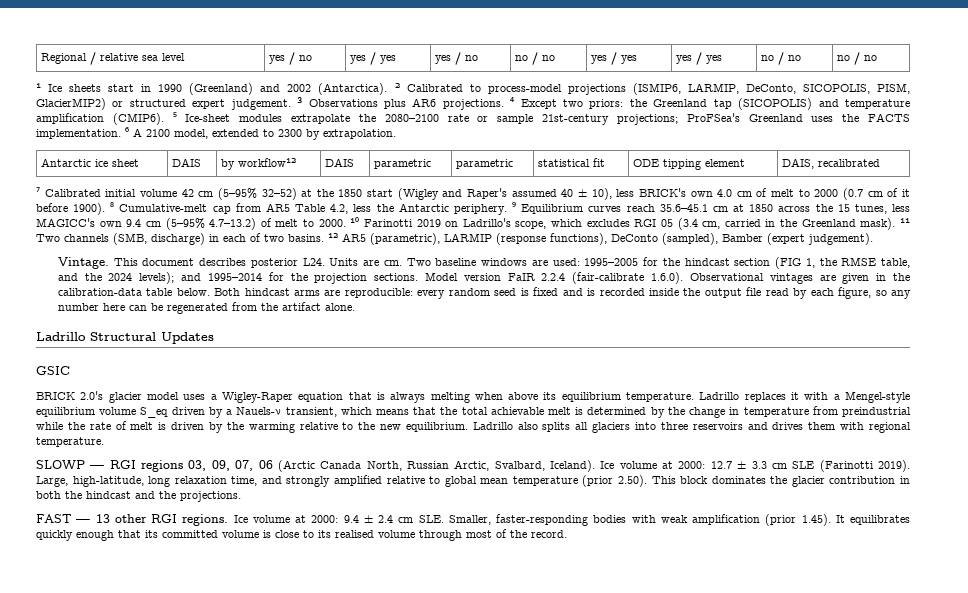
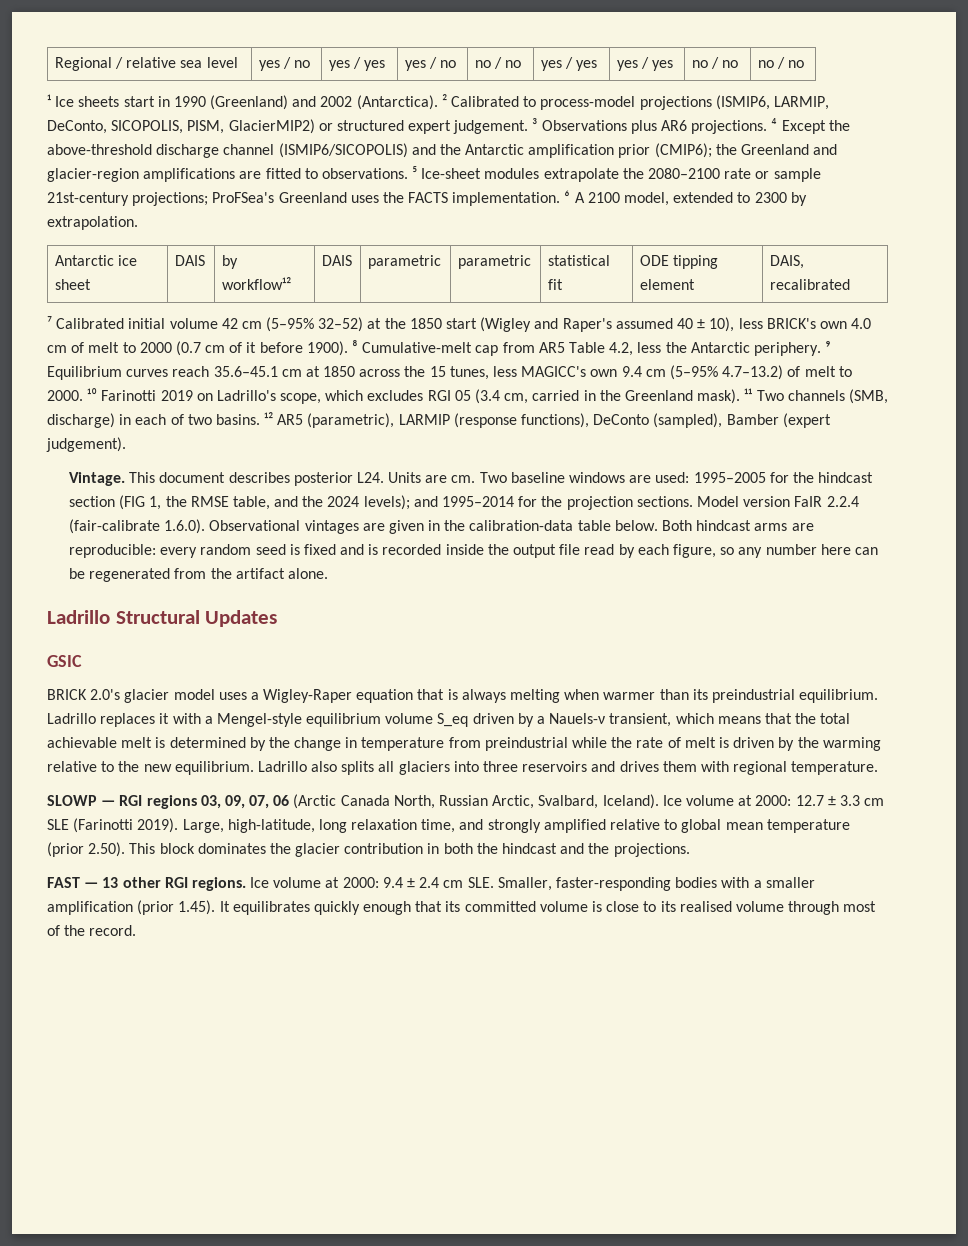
[563,98,911,110] [36,113,164,125] two priors: the Greenland tap (SICOPOLIS) and temperature amplification (CMIP6). -> [828,120,850,131] [47,143,838,158] [47,168,408,182] the above-threshold discharge channel (ISMIP6/SICOPOLIS) and the Antarctic amplification prior (CMIP6); the Greenland and glacier-region amplifications are fitted to observations.
[508,392,695,402] above its equilibrium temperature. -> [603,689,879,703] warmer than its preindustrial equilibrium.
[660,515,688,523] weak -> [753,877,815,888] a smaller

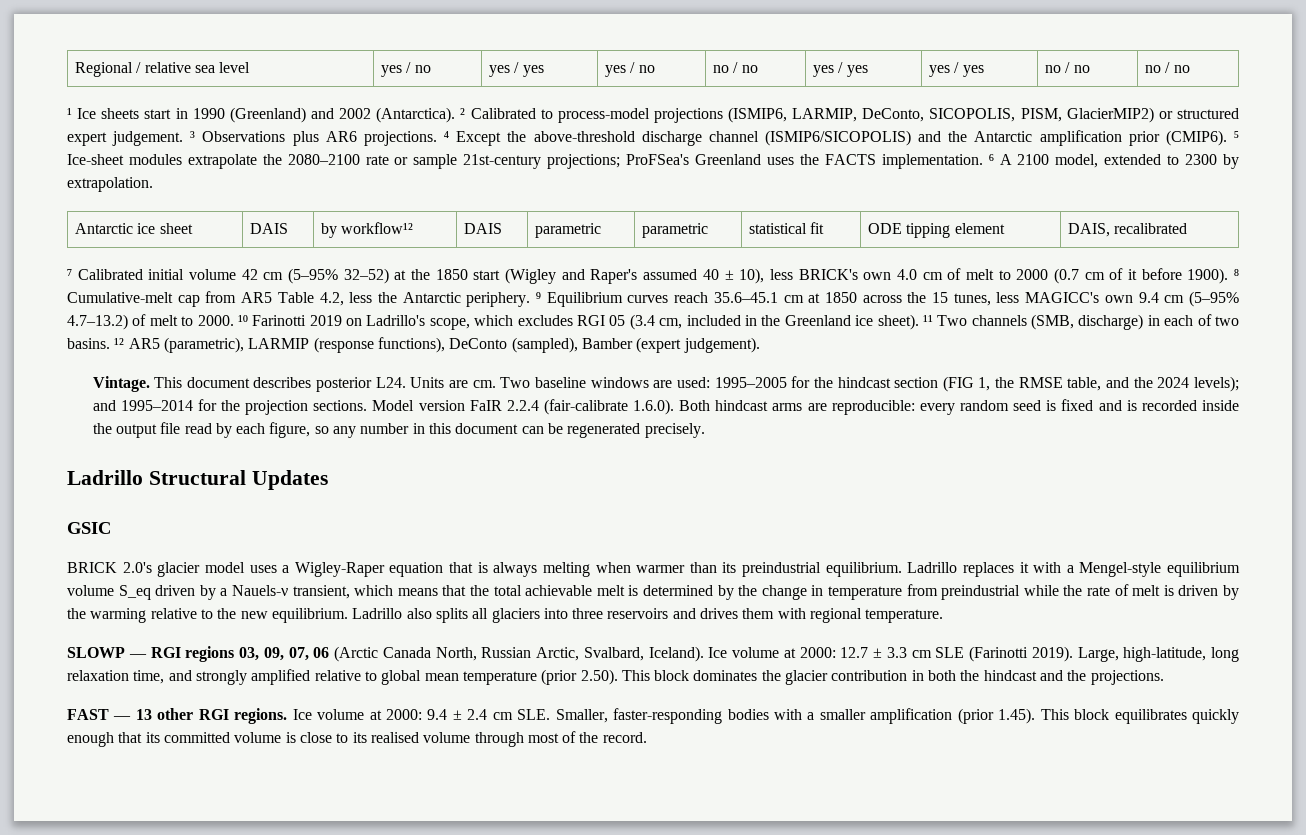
[654,143,838,158] [47,168,408,182] (CMIP6); the Greenland and glacier-region amplifications are fitted to observations. -> [1165,130,1227,146] (CMIP6).
[532,390,580,401] carried -> [686,315,741,326] included
[697,389,741,404] mask). -> [855,314,919,330] ice sheet).
[209,520,658,534] Observational vintages are given in the calibration-data table below. -> (675, 407) none
[820,544,878,555] [68,568,328,582] here can be regenerated from the artifact alone. -> [412,423,705,438] in this document can be regenerated precisely.
[219,901,230,912] It -> [1040,709,1110,720] This block

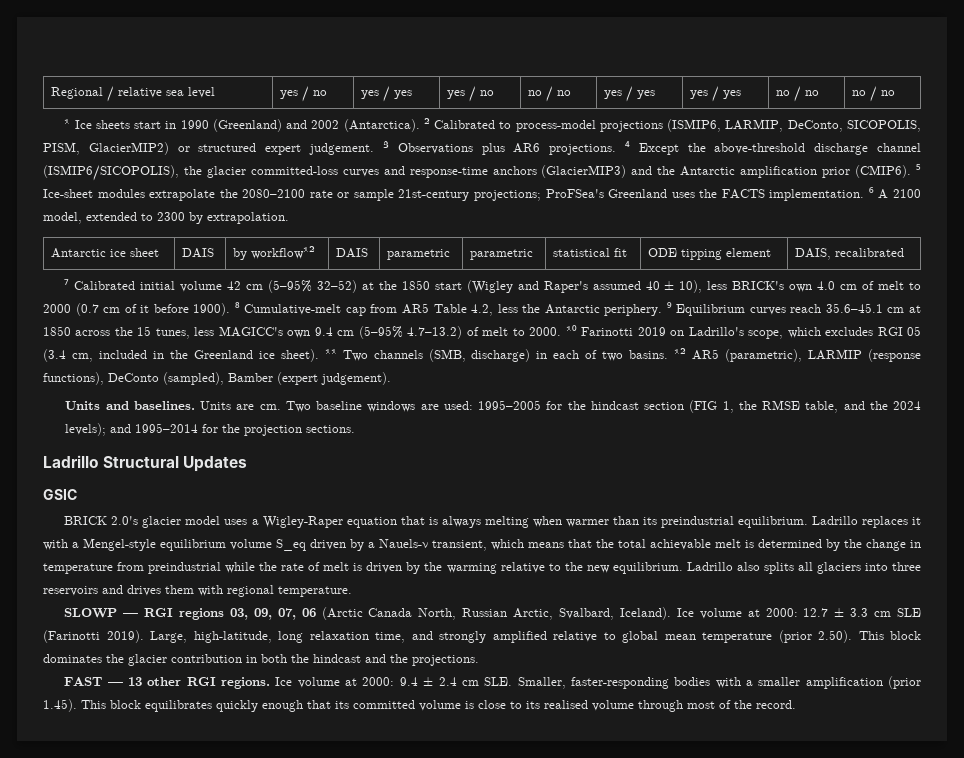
[764,130,911,146] (ISMIP6/SICOPOLIS) -> [43,165,627,181] (ISMIP6/SICOPOLIS), the glacier committed-loss curves and response-time anchors (GlacierMIP3)
[92,376,406,392] Vintage. This document describes posterior L24. -> [65,401,195,410] Units and baselines.
[372,399,1240,415] [92,422,705,438] Model version FaIR 2.2.4 (fair-calibrate 1.6.0). Both hindcast arms are reproducible: every random seed is fixed and is recorded inside the output file read by each figure, so any number in this document can be regenerated precisely. -> (356, 429) none

